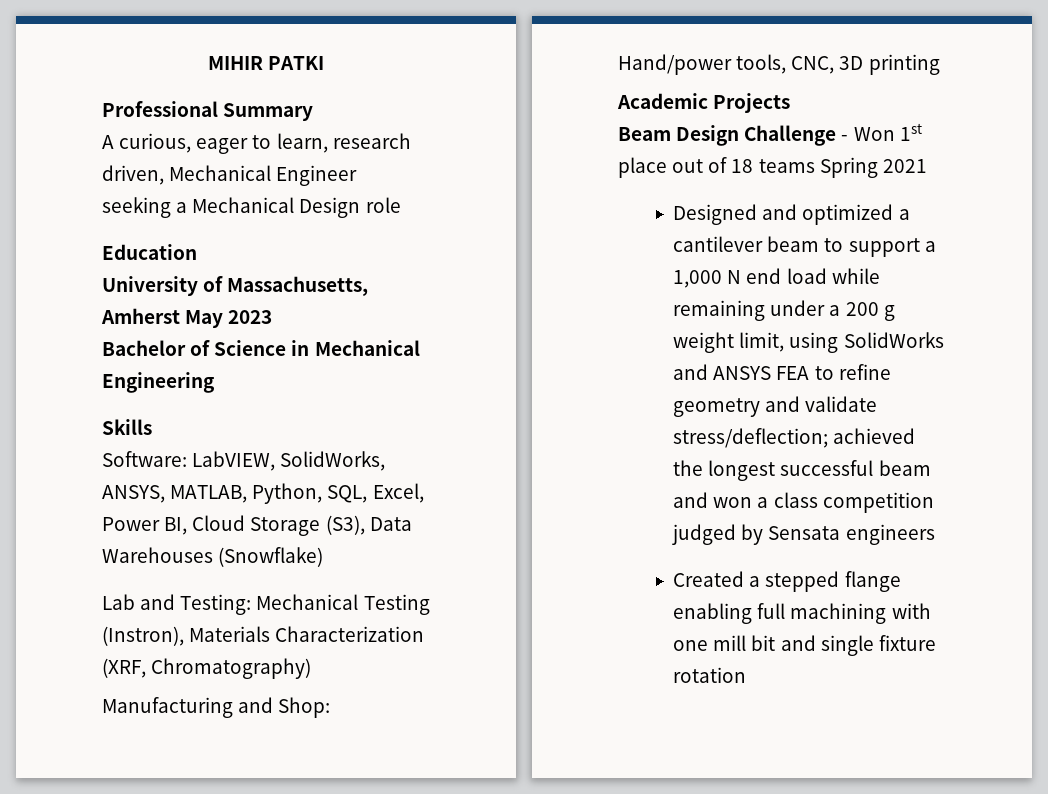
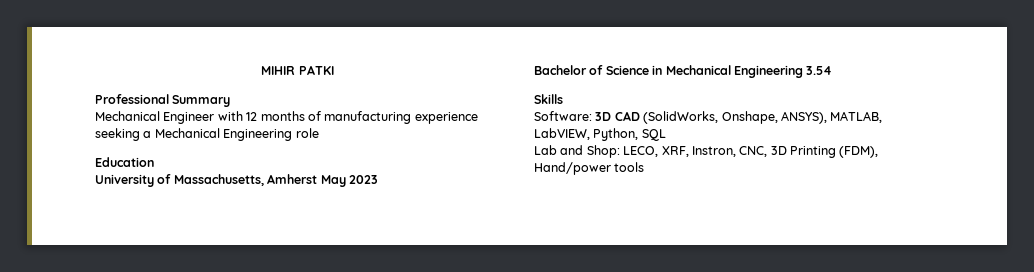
[102,133,411,154] [102,165,358,186] A curious, eager to learn, research driven, Mechanical Engineer -> [95,111,478,124] Mechanical Engineer with 12 months of manufacturing experience
[299,197,361,218] Design -> [223,129,293,141] Engineering
(215, 382) none -> [806,66,833,75] 3.54
[192,451,386,471] [102,483,424,504] [102,515,412,536] [102,547,324,567] [102,594,430,615] [102,626,425,646] [102,658,312,679] [102,697,331,718] [618,54,940,75] [617,93,791,113] [618,123,922,146] [618,157,927,178] [673,204,910,225] [673,236,936,257] [673,268,880,288] [673,300,895,321] [673,332,944,353] [673,364,891,380] [673,396,878,417] [673,428,916,448] [673,460,931,481] [673,492,934,513] [672,524,935,545] [673,571,901,592] [673,603,931,624] [673,635,936,656] [673,667,747,683] LabVIEW, SolidWorks, ANSYS, MATLAB, Python, SQL, Excel, Power BI, Cloud Storage (S3), Data Warehouses (Snowflake) // Lab and Testing: Mechanical Testing (Instron), Materials Characterization (XRF, Chromatography) // Manufacturing and Shop: Hand/power tools, CNC, 3D printing // Academic Projects // Beam Design Challenge - Won 1st place out of 18 teams Spring 2021 // Designed and optimized a cantilever beam to support a 1,000 N end load while remaining under a 200 g weight limit, using SolidWorks and ANSYS FEA to refine geometry and validate stress/deflection; achieved the longest successful beam and won a class competition judged by Sensata engineers // Created a stepped flange enabling full machining with one mill bit and single fixture rotation -> [595,111,883,124] [534,128,666,141] [534,145,879,158] [534,162,645,175] 3D CAD (SolidWorks, Onshape, ANSYS), MATLAB, LabVIEW, Python, SQL // Lab and Shop: LECO, XRF, Instron, CNC, 3D Printing (FDM), Hand/power tools

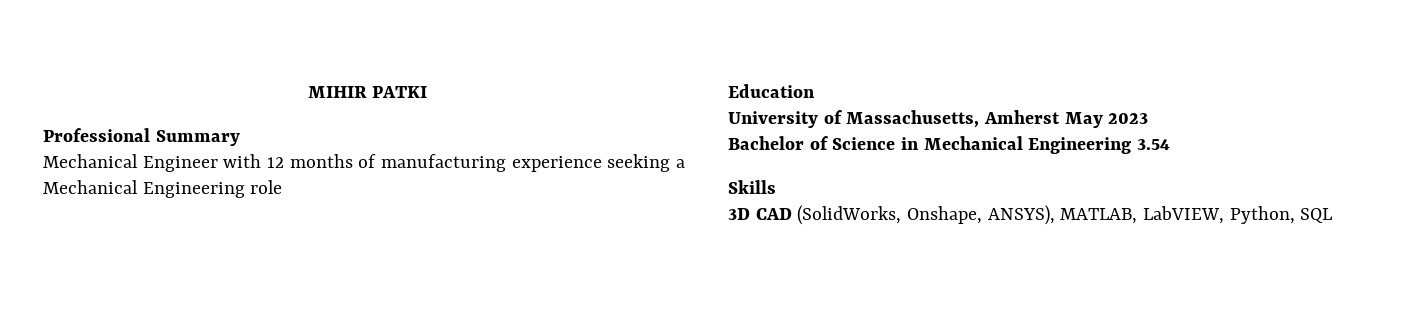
[534,111,592,121] Software: -> (776, 187) none
[534,145,879,158] [534,162,645,175] // Lab and Shop: LECO, XRF, Instron, CNC, 3D Printing (FDM), Hand/power tools -> (1333, 215) none

